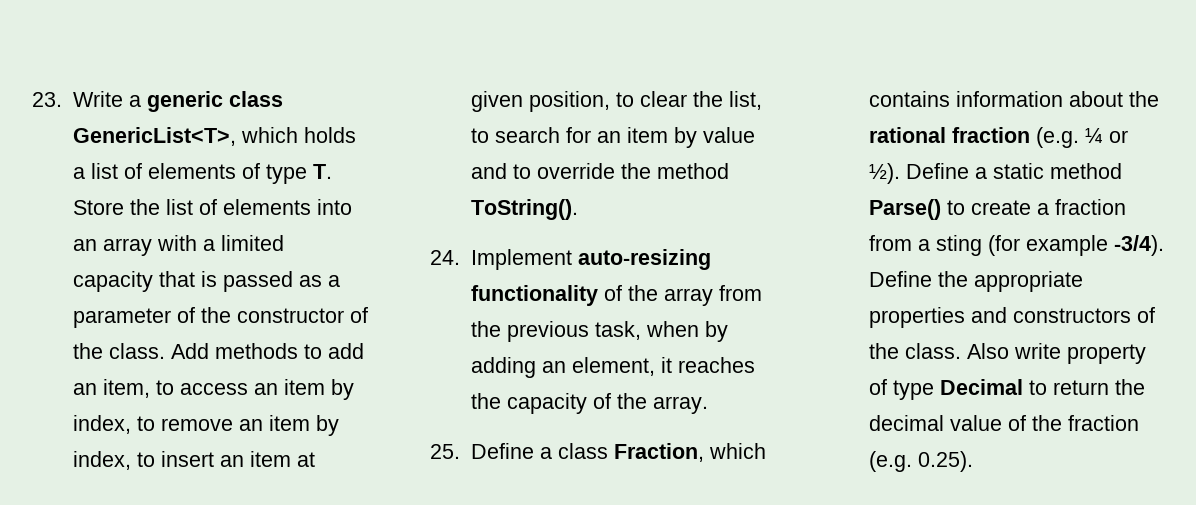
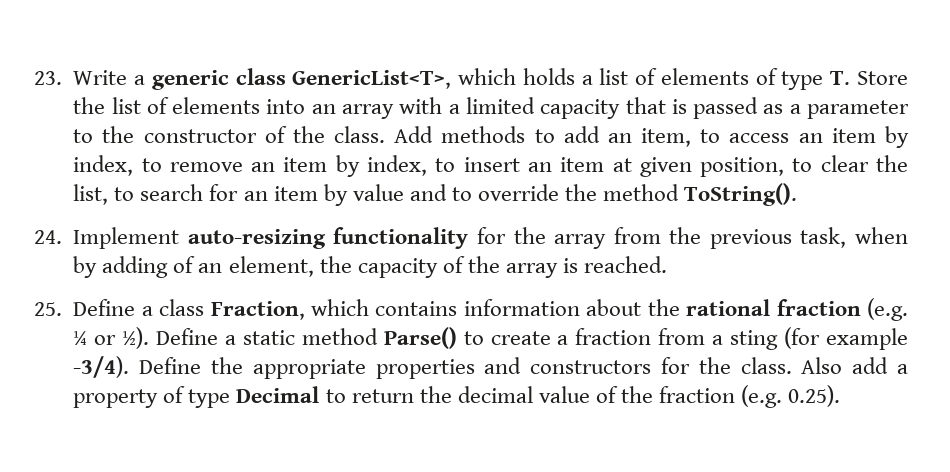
[176,307,195,323] of -> [73,129,94,143] to
[603,285,622,301] of -> [476,227,506,244] for
(536, 367) none -> [173,256,196,273] of
[660,357,755,373] it reaches -> (314, 266) none
[652,396,708,414] array. -> [505,256,668,278] array is reached.
[1136,307,1155,323] of -> [660,357,690,374] for
[1013,343,1061,359] write -> [852,357,908,374] add a

